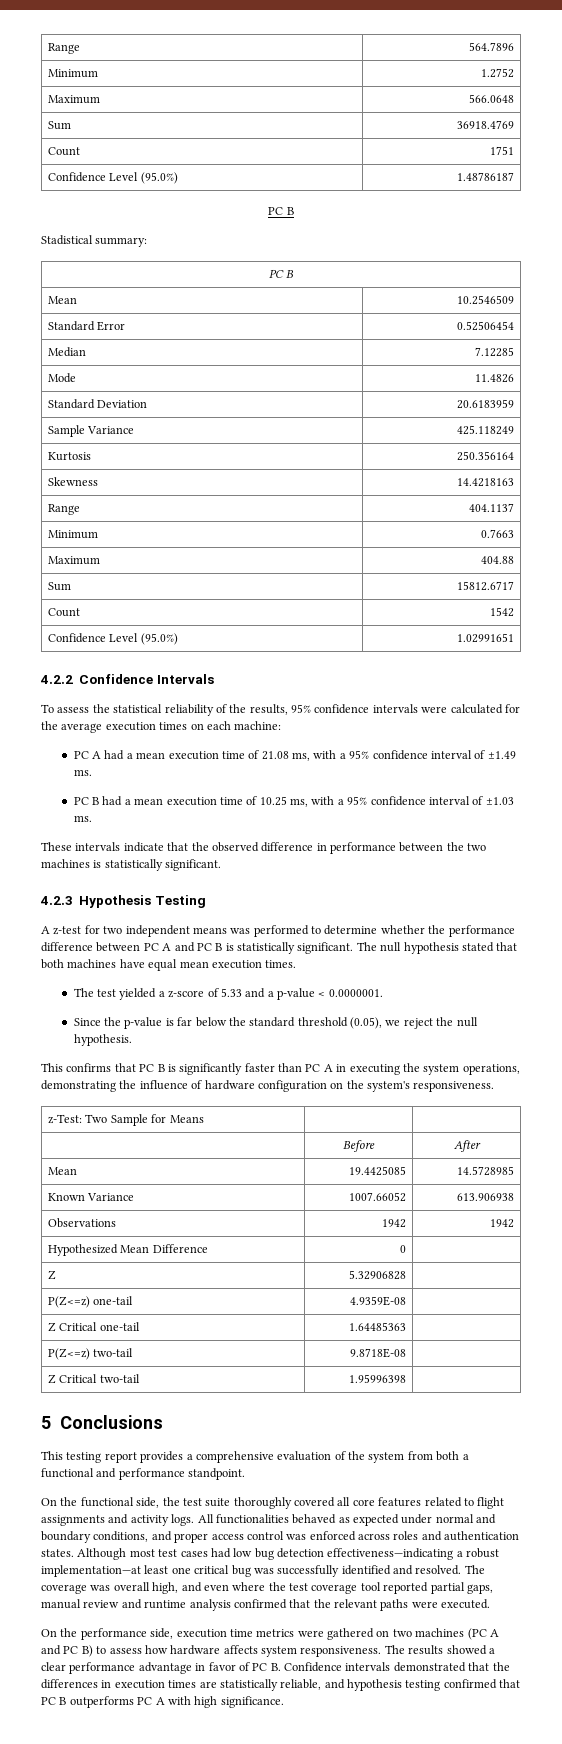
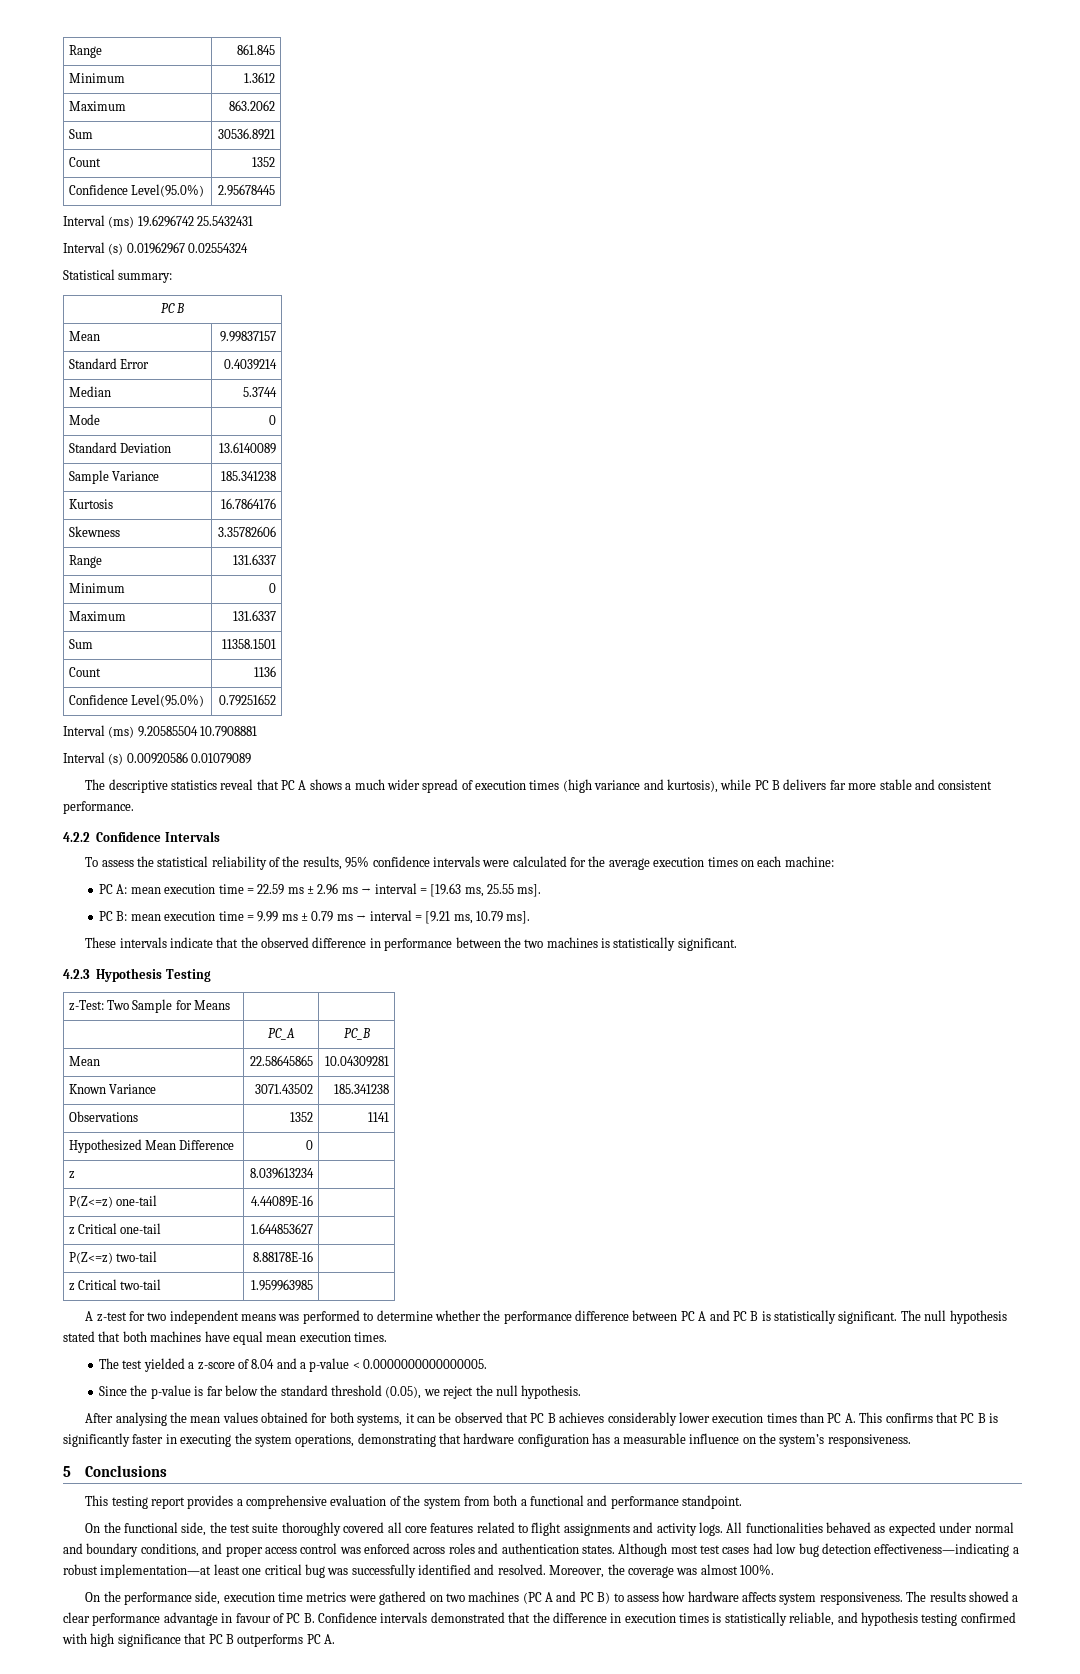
[48,43,81,54] [468,42,514,51] [48,69,99,78] [480,68,514,78] [48,95,101,104] [468,94,514,103] [48,121,72,130] [456,120,514,129] [48,147,81,156] [489,146,514,155] [48,172,178,184] [456,172,514,181] [268,207,294,215] [41,235,93,245] Range | 564.7896 // Minimum | 1.2752 // Maximum | 566.0648 // Sum | 36918.4769 // Count | 1751 // Confidence Level (95.0%) | 1.48786187 // PC B // Stadistical -> [68,45,102,58] [237,44,276,55] [68,73,125,83] [244,72,276,83] [68,101,126,111] [229,100,276,111] [68,129,93,139] [218,128,276,140] [68,157,101,167] [252,157,276,167] [68,184,205,197] [218,184,276,196] [63,215,254,228] [63,242,249,255] [63,269,115,280] Range | 861.845 // Minimum | 1.3612 // Maximum | 863.2062 // Sum | 30536.8921 // Count | 1352 // Confidence Level(95.0%) | 2.95678445 // Interval (ms) 19.6296742 25.5432431 // Interval (s) 0.01962967 0.02554324 // Statistical
[456,295,514,305] 10.2546509 -> [220,331,277,342] 9.99837157
[456,321,514,331] 0.52506454 -> [224,359,278,370] 0.4039214
[474,347,514,357] 7.12285 -> [243,387,278,397] 5.3744
[474,374,514,383] 11.4826 -> [269,415,277,425] 0
[456,399,514,409] 20.6183959 -> [219,442,277,454] 13.6140089
[456,425,514,435] 425.118249 -> [221,471,277,481] 185.341238
[456,451,514,461] 250.356164 -> [221,498,277,509] 16.7864176
[456,478,514,487] [48,504,81,515] [468,503,514,512] [48,530,99,539] [480,529,514,538] [48,556,101,565] [480,556,514,564] [48,582,72,591] [456,581,514,591] [48,608,81,617] [489,607,514,617] [48,633,178,645] [456,633,514,643] 14.4218163 // Range | 404.1137 // Minimum | 0.7663 // Maximum | 404.88 // Sum | 15812.6717 // Count | 1542 // Confidence Level (95.0%) | 1.02991651 -> [218,526,277,537] [68,555,102,568] [233,554,277,565] [68,583,125,593] [269,583,277,593] [68,611,126,621] [233,610,277,621] [68,639,93,649] [222,639,277,649] [68,667,101,677] [254,666,277,677] [68,694,205,707] [219,694,277,706] [63,725,258,738] [63,752,252,765] [85,779,993,793] [63,801,134,814] 3.35782606 // Range | 131.6337 // Minimum | 0 // Maximum | 131.6337 // Sum | 11358.1501 // Count | 1136 // Confidence Level(95.0%) | 0.79251652 // Interval (ms) 9.20585504 10.7908881 // Interval (s) 0.00920586 0.01079089 // The descriptive statistics reveal that PC A shows a much wider spread of execution times (high variance and kurtosis), while PC B delivers far more stable and consistent performance.
[92,750,516,761] [73,769,92,776] [73,796,514,807] [73,815,92,822] A had a mean execution time of 21.08 ms, with a 95% confidence interval of ±1.49 ms. // PC B had a mean execution time of 10.25 ms, with a 95% confidence interval of ±1.03 ms. -> [116,883,542,897] [99,910,531,924] A: mean execution time = 22.59 ms ± 2.96 ms → interval = [19.63 ms, 25.55 ms]. // PC B: mean execution time = 9.99 ms ± 0.79 ms → interval = [9.21 ms, 10.79 ms].
(206, 901) none -> [68,999,231,1013] [267,1028,295,1040] [343,1028,370,1040] [68,1056,100,1066] [250,1055,314,1066] [325,1056,390,1067] [68,1084,157,1094] [255,1084,314,1094] [334,1084,390,1094] [68,1111,138,1122] [290,1112,314,1122] [368,1112,390,1122] [68,1139,235,1153] [306,1140,314,1150] [68,1171,75,1179] [250,1167,315,1179] [68,1195,158,1208] [251,1195,314,1207] [68,1223,162,1235] [251,1223,314,1234] [68,1251,158,1264] [253,1251,314,1262] [68,1279,162,1291] [251,1279,314,1291] // z-Test: Two Sample for Means | | // | PC_A | PC_B // Mean | 22.58645865 | 10.04309281 // Known Variance | 3071.43502 | 185.341238 // Observations | 1352 | 1141 // Hypothesized Mean Difference | 0 | // z | 8.039613234 | // P(Z<=z) one-tail | 4.44089E-16 | // z Critical one-tail | 1.644853627 | // P(Z<=z) two-tail | 8.88178E-16 | // z Critical two-tail | 1.959963985 |
[220,988,242,997] 5.33 -> [251,1359,275,1369] 8.04
[328,989,383,997] 0.0000001. -> [363,1359,488,1369] 0.0000000000000005.
(132, 1040) none -> [85,1412,856,1426] After analysing the mean values obtained for both systems, it can be observed that PC B achieves considerably lower execution times than PC A.
[278,1063,333,1072] than PC A -> (164, 1439) none
[119,1080,495,1092] [48,1114,204,1126] [343,1140,375,1152] [454,1140,481,1152] [48,1167,78,1175] [348,1166,406,1176] [456,1166,514,1176] [48,1193,135,1201] [348,1192,406,1202] [456,1193,514,1201] [48,1218,117,1228] [381,1219,406,1228] [489,1219,514,1228] [48,1244,208,1256] [399,1245,406,1253] [48,1270,57,1280] [348,1270,406,1280] [48,1296,134,1308] [349,1296,406,1306] [48,1322,140,1332] [348,1322,406,1331] [48,1348,134,1360] [349,1348,406,1358] [48,1374,140,1384] [348,1374,406,1383] the influence of hardware configuration on the system's responsiveness. // z-Test: Two Sample for Means | | // | Before | After // Mean | 19.4425085 | 14.5728985 // Known Variance | 1007.66052 | 613.906938 // Observations | 1942 | 1942 // Hypothesized Mean Difference | 0 | // Z | 5.32906828 | // P(Z<=z) one-tail | 4.9359E-08 | // Z Critical one-tail | 1.64485363 | // P(Z<=z) two-tail | 9.8718E-08 | // Z Critical two-tail | 1.95996398 | -> [439,1433,911,1447] that hardware configuration has a measurable influence on the system’s responsiveness.
[464,1565,485,1574] [41,1582,493,1594] [41,1599,491,1611] The coverage was overall high, and even where the test coverage tool reported partial gaps, manual review and runtime analysis confirmed that the relevant paths were executed. -> [549,1564,774,1578] Moreover, the coverage was almost 100%.
[208,1662,236,1671] favor -> [235,1613,271,1623] favour
[41,1679,98,1689] differences -> [552,1612,607,1623] difference
[199,1681,217,1688] are -> [712,1613,722,1623] is
(497, 1684) none -> [62,1633,181,1647] with high significance
[155,1696,284,1708] A with high significance. -> [324,1634,335,1644] A.

